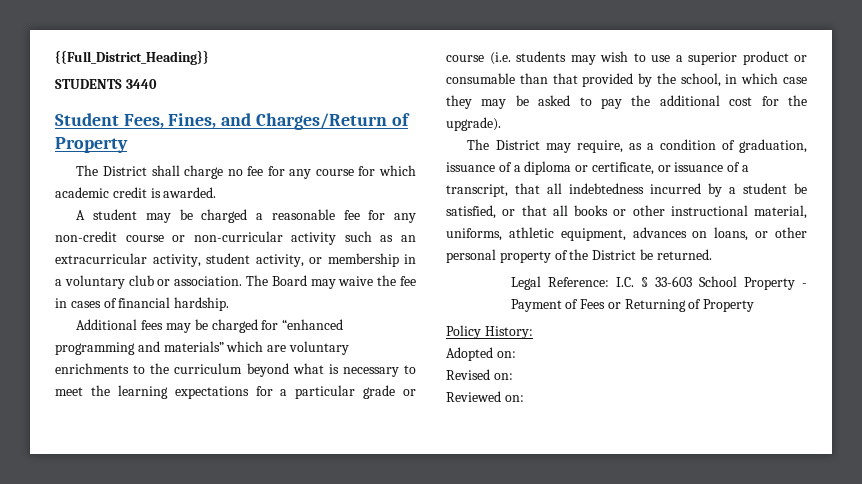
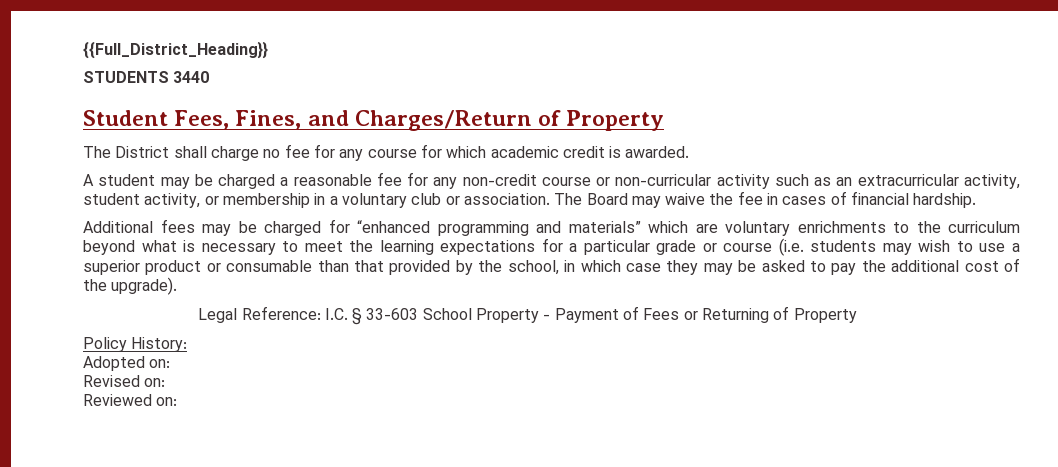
[761,96,779,106] for -> [1003,258,1020,272] of
[467,139,807,153] [446,161,750,175] [446,183,807,197] [446,205,807,219] [446,227,807,241] [446,249,712,263] // The District may require, as a condition of graduation, issuance of a diploma or certificate, or issuance of a transcript, that all indebtedness incurred by a student be satisfied, or that all books or other instructional material, uniforms, athletic equipment, advances on loans, or other personal property of the District be returned. -> (178, 286) none

